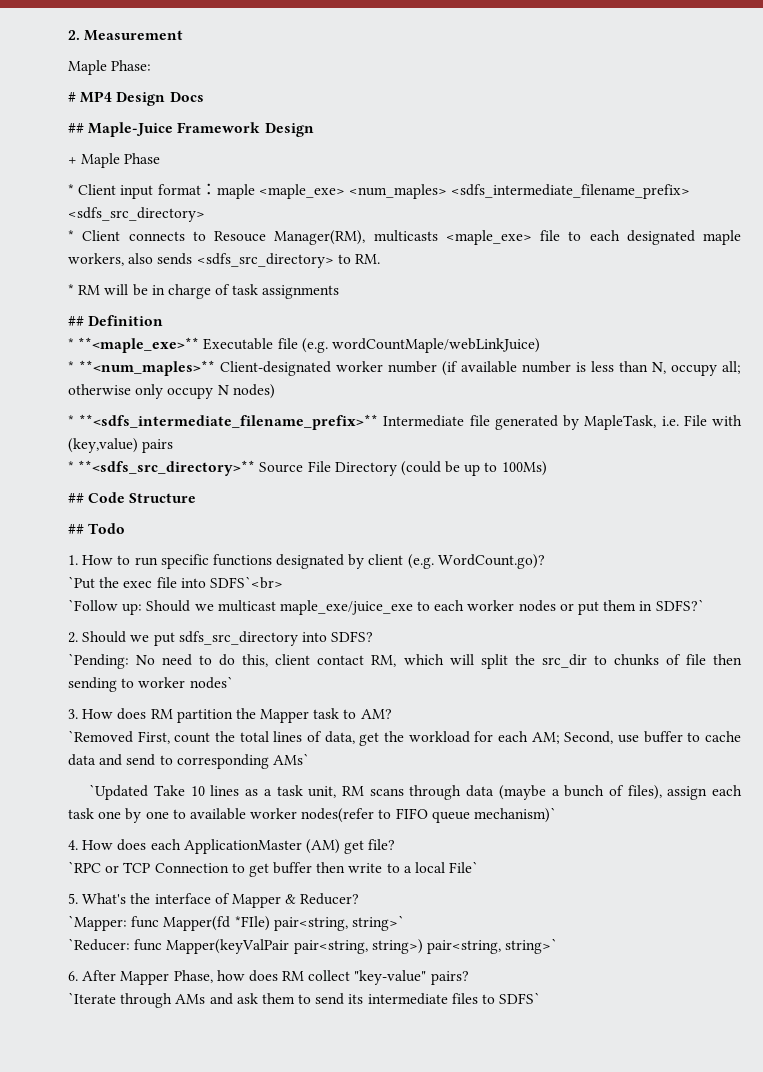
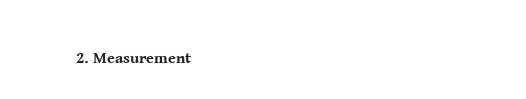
[68,60,152,75] [68,91,204,106] [68,122,314,137] [68,153,161,168] [68,183,691,199] [68,207,205,222] [68,230,741,245] [68,253,380,268] [68,284,340,299] [68,315,164,326] [68,337,540,353] [68,360,741,376] [68,384,275,399] [68,414,742,430] [68,438,174,453] [68,460,547,476] [68,492,197,503] [68,523,126,534] [68,554,545,569] [68,576,283,589] [68,599,704,615] [68,631,374,646] [68,653,742,669] [68,676,233,692] [68,708,392,723] [68,730,741,746] [68,753,309,769] [89,784,742,800] [68,807,557,823] [68,839,396,854] [68,861,479,877] [68,893,360,908] [68,915,404,931] [68,938,558,954] [68,970,469,985] [68,992,541,1008] // Maple Phase: // # MP4 Design Docs // ## Maple-Juice Framework Design // + Maple Phase // * Client input format：maple <maple_exe> <num_maples> <sdfs_intermediate_filename_prefix> <sdfs_src_directory> // * Client connects to Resouce Manager(RM), multicasts <maple_exe> file to each designated maple workers, also sends <sdfs_src_directory> to RM. // * RM will be in charge of task assignments // ## Definition // * **<maple_exe>** Executable file (e.g. wordCountMaple/webLinkJuice) // * **<num_maples>** Client-designated worker number (if available number is less than N, occupy all; otherwise only occupy N nodes) // * **<sdfs_intermediate_filename_prefix>** Intermediate file generated by MapleTask, i.e. File with (key,value) pairs // * **<sdfs_src_directory>** Source File Directory (could be up to 100Ms) // ## Code Structure // ## Todo // 1. How to run specific functions designated by client (e.g. WordCount.go)? // `Put the exec file into SDFS`<br> // `Follow up: Should we multicast maple_exe/juice_exe to each worker nodes or put them in SDFS?` // 2. Should we put sdfs_src_directory into SDFS? // `Pending: No need to do this, client contact RM, which will split the src_dir to chunks of file then sending to worker nodes` // 3. How does RM partition the Mapper task to AM? // `Removed First, count the total lines of data, get the workload for each AM; Second, use buffer to cache data and send to corresponding AMs` // `Updated Take 10 lines as a task unit, RM scans through data (maybe a bunch of files), assign each task one by one to available worker nodes(refer to FIFO queue mechanism)` // 4. How does each ApplicationMaster (AM) get file? // `RPC or TCP Connection to get buffer then write to a local File` // 5. What's the interface of Mapper & Reducer? // `Mapper: func Mapper(fd *FIle) pair<string, string>` // `Reducer: func Mapper(keyValPair pair<string, string>) pair<string, string>` // 6. After Mapper Phase, how does RM collect "key-value" pairs? // `Iterate through AMs and ask them to send its intermediate files to SDFS` -> (192, 58) none

